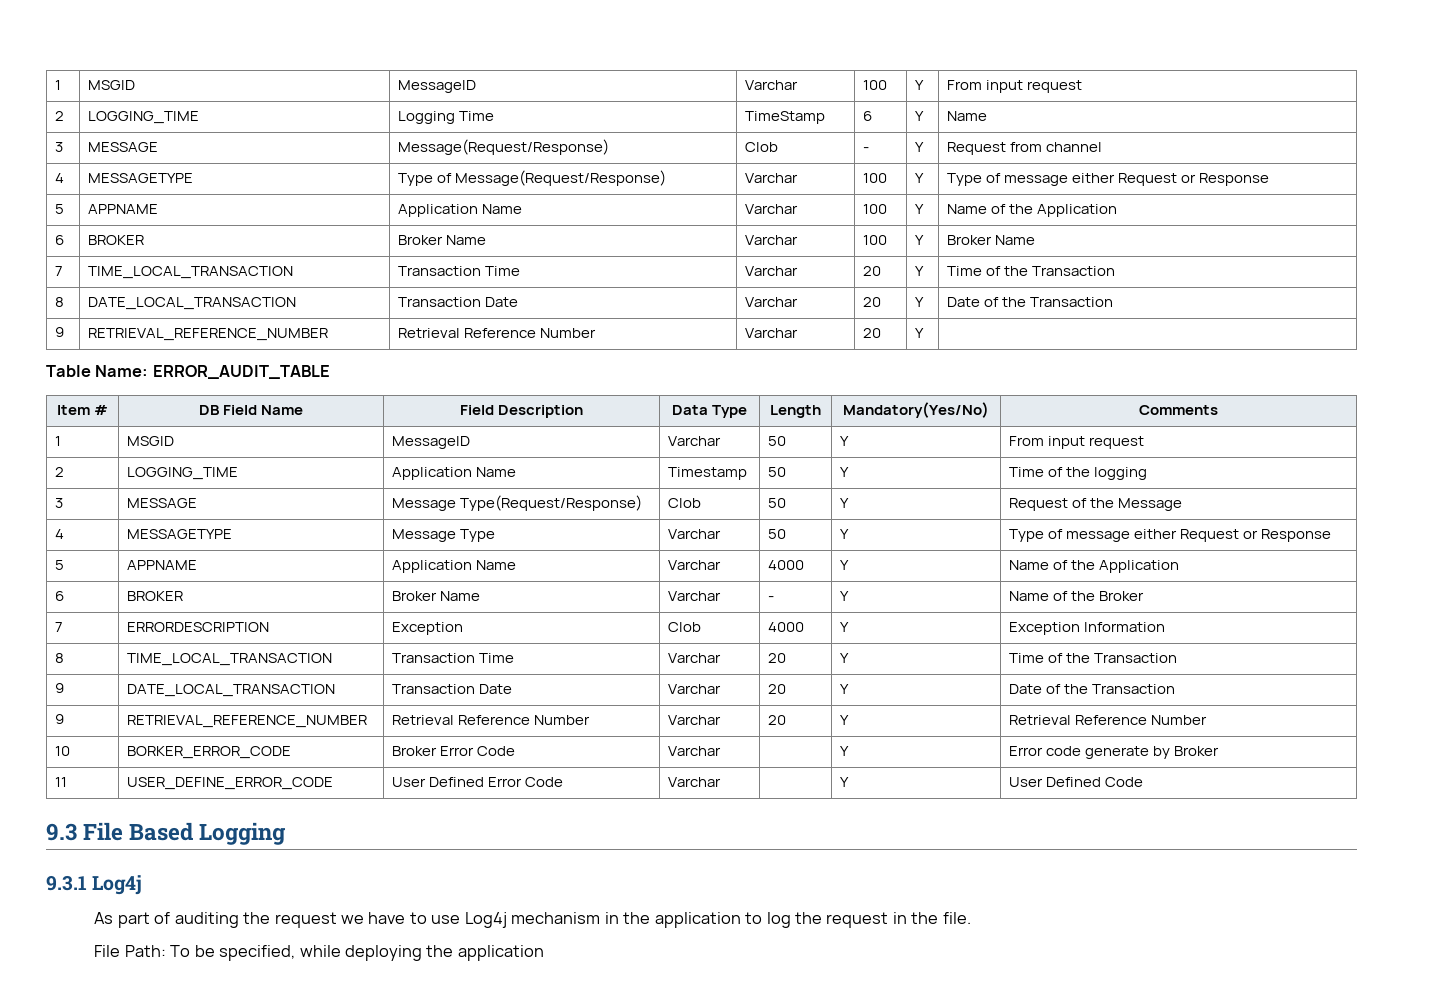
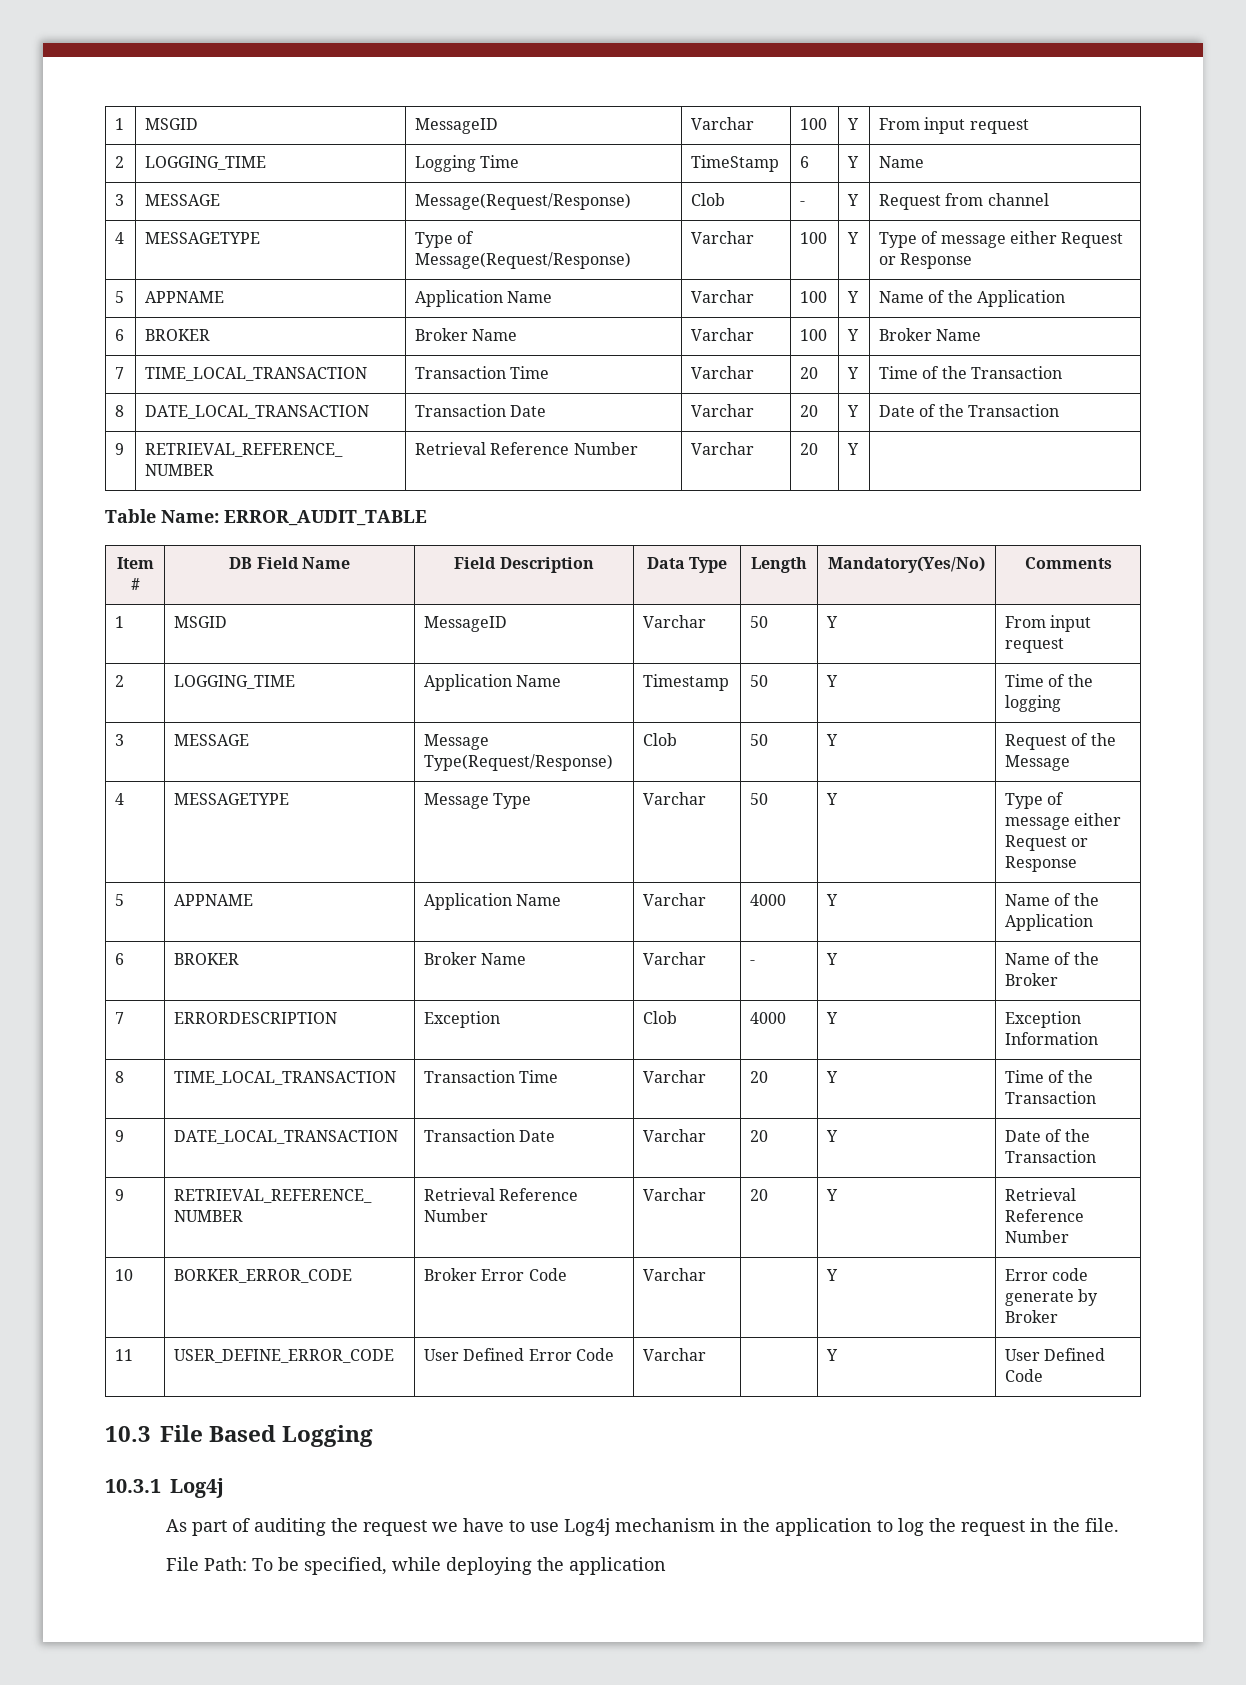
[46,823,77,841] 9.3 -> [105,1426,151,1442] 10.3
[46,875,87,891] 9.3.1 -> [105,1479,161,1493] 10.3.1

